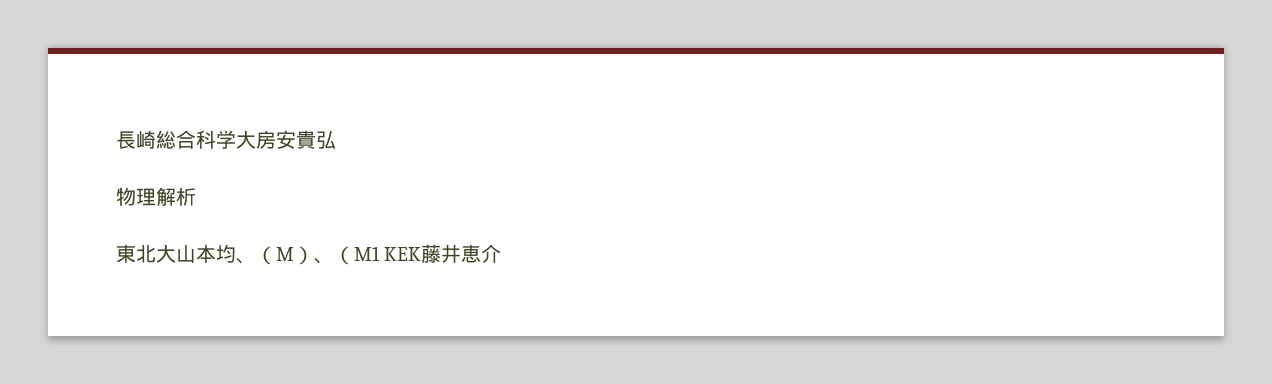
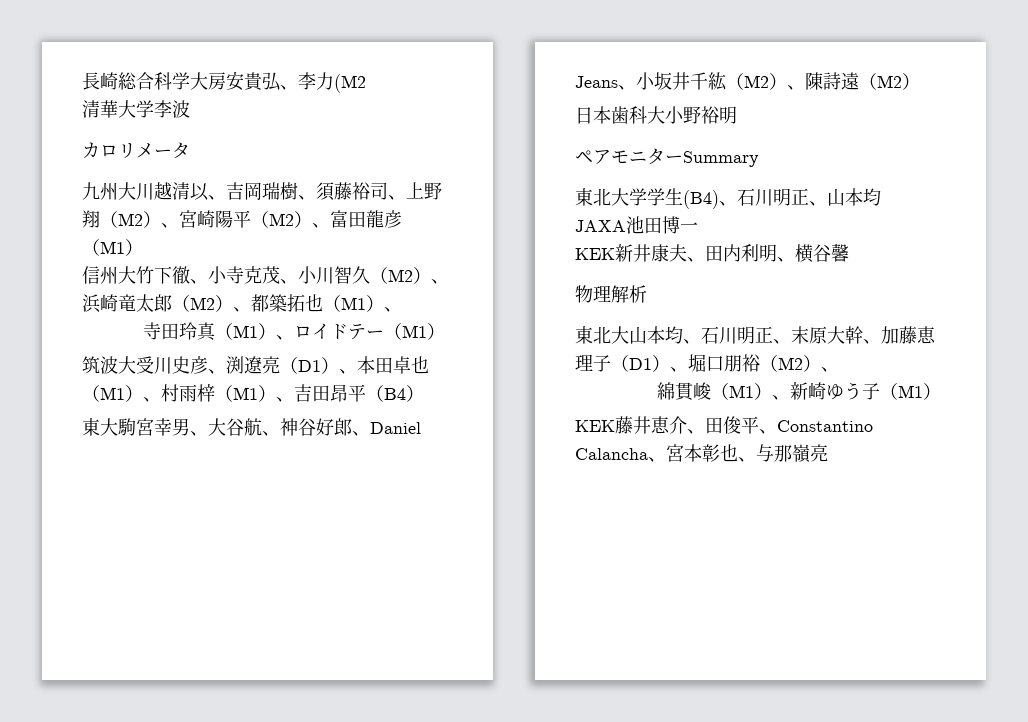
(336, 139) none -> [280,72,366,93] [82,100,190,118] [82,142,190,159] [82,182,442,201] [82,210,402,228] [82,239,143,256] [82,266,449,284] [82,294,402,313] [143,322,446,341] [82,356,429,374] [82,384,424,402] [82,418,421,436] [575,72,920,91] [575,106,737,124] [575,148,759,167] [575,188,881,209] [575,216,698,234] [575,243,849,263] 、李力(M2 // 清華大学李波 // カロリメータ // 九州大川越清以、吉岡瑞樹、須藤裕司、上野翔（M2）、宮崎陽平（M2）、富田龍彦（M1） // 信州大竹下徹、小寺克茂、小川智久（M2）、浜崎竜太郎（M2）、都築拓也（M1）、 // 寺田玲真（M1）、ロイドテー（M1） // 筑波大受川史彦、渕遼亮（D1）、本田卓也（M1）、村雨梓（M1）、吉田昂平（B4） // 東大駒宮幸男、大谷航、神谷好郎、Daniel Jeans、小坂井千紘（M2）、陳詩遠（M2） // 日本歯科大小野裕明 // ペアモニターSummary // 東北大学学生(B4)、石川明正、山本均 // JAXA池田博一 // KEK新井康夫、田内利明、横谷馨
[256,244,502,265] （M）、（M1 KEK藤井恵介 -> [701,326,936,344] [575,354,839,372] [656,382,941,401] [575,416,873,434] [575,444,828,463] 石川明正、末原大幹、加藤恵理子（D1）、堀口朋裕（M2）、 // 綿貫峻（M1）、新崎ゆう子（M1） // KEK藤井恵介、田俊平、Constantino Calancha、宮本彰也、与那嶺亮

